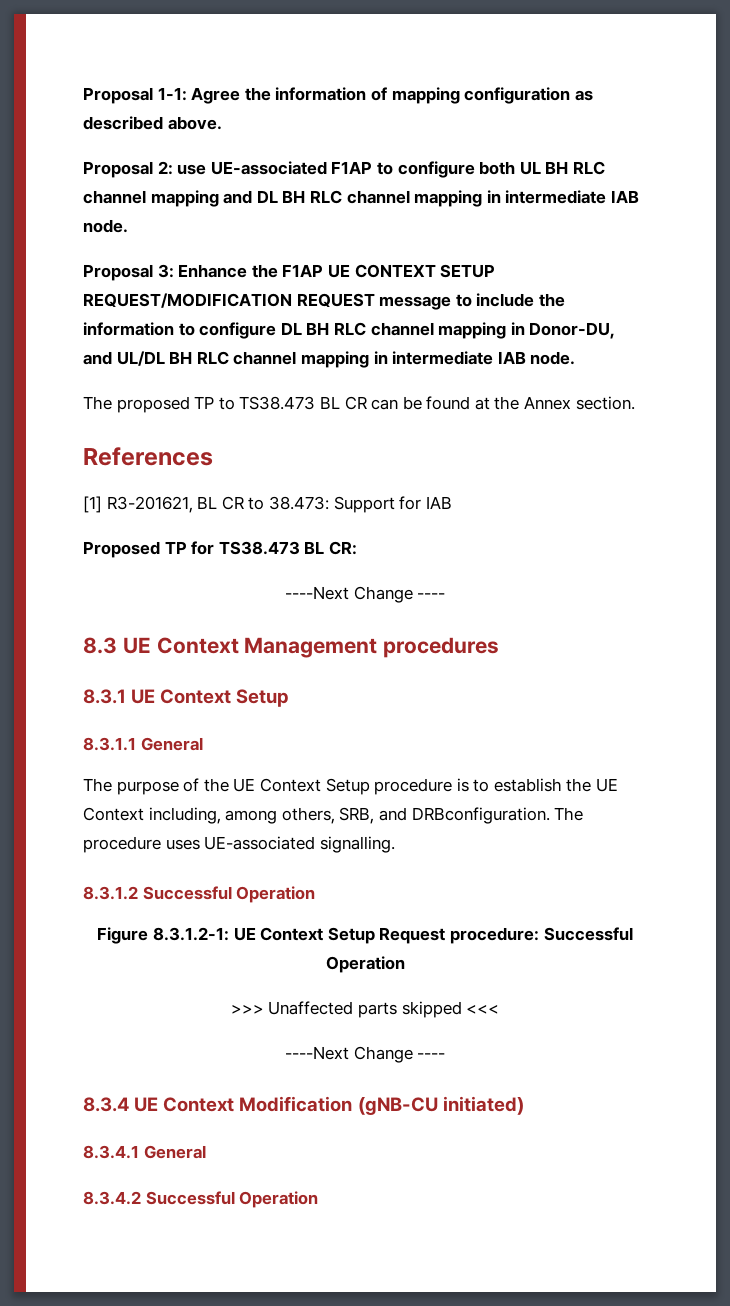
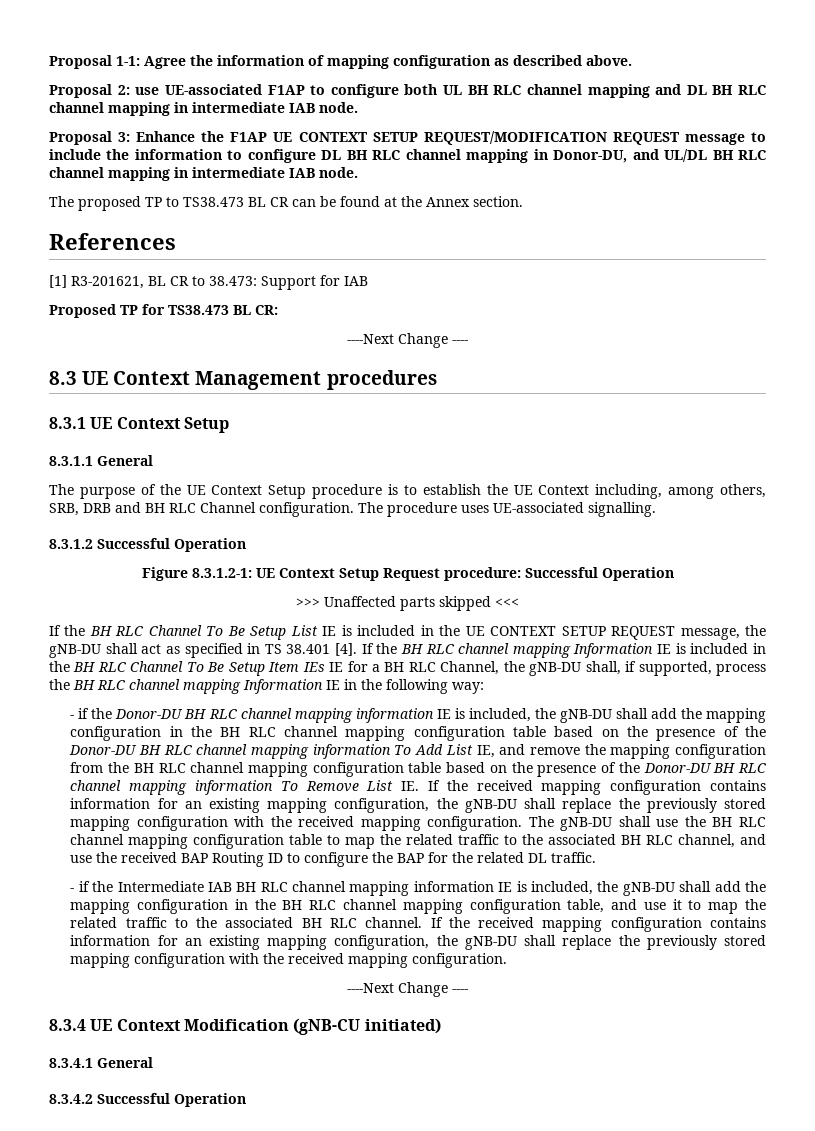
[378,807,550,824] and DRBconfiguration. -> [83,502,354,517] DRB and BH RLC Channel configuration.
(500, 1009) none -> [49,625,767,640] [49,643,767,658] [49,661,766,676] [49,679,484,694] [70,708,767,723] [70,726,766,741] [69,744,766,759] [70,762,767,777] [70,780,767,795] [70,798,766,813] [70,816,766,831] [70,834,766,849] [70,852,597,867] [70,881,767,896] [70,899,767,914] [70,917,766,932] [70,935,766,950] [70,953,508,968] // If the BH RLC Channel To Be Setup List IE is included in the UE CONTEXT SETUP REQUEST message, the gNB-DU shall act as specified in TS 38.401 [4]. If the BH RLC channel mapping Information IE is included in the BH RLC Channel To Be Setup Item IEs IE for a BH RLC Channel, the gNB-DU shall, if supported, process the BH RLC channel mapping Information IE in the following way: // - if the Donor-DU BH RLC channel mapping information IE is included, the gNB-DU shall add the mapping configuration in the BH RLC channel mapping configuration table based on the presence of the Donor-DU BH RLC channel mapping information To Add List IE, and remove the mapping configuration from the BH RLC channel mapping configuration table based on the presence of the Donor-DU BH RLC channel mapping information To Remove List IE. If the received mapping configuration contains information for an existing mapping configuration, the gNB-DU shall replace the previously stored mapping configuration with the received mapping configuration. The gNB-DU shall use the BH RLC channel mapping configuration table to map the related traffic to the associated BH RLC channel, and use the received BAP Routing ID to configure the BAP for the related DL traffic. // - if the Intermediate IAB BH RLC channel mapping information IE is included, the gNB-DU shall add the mapping configuration in the BH RLC channel mapping configuration table, and use it to map the related traffic to the associated BH RLC channel. If the received mapping configuration contains information for an existing mapping configuration, the gNB-DU shall replace the previously stored mapping configuration with the received mapping configuration.

